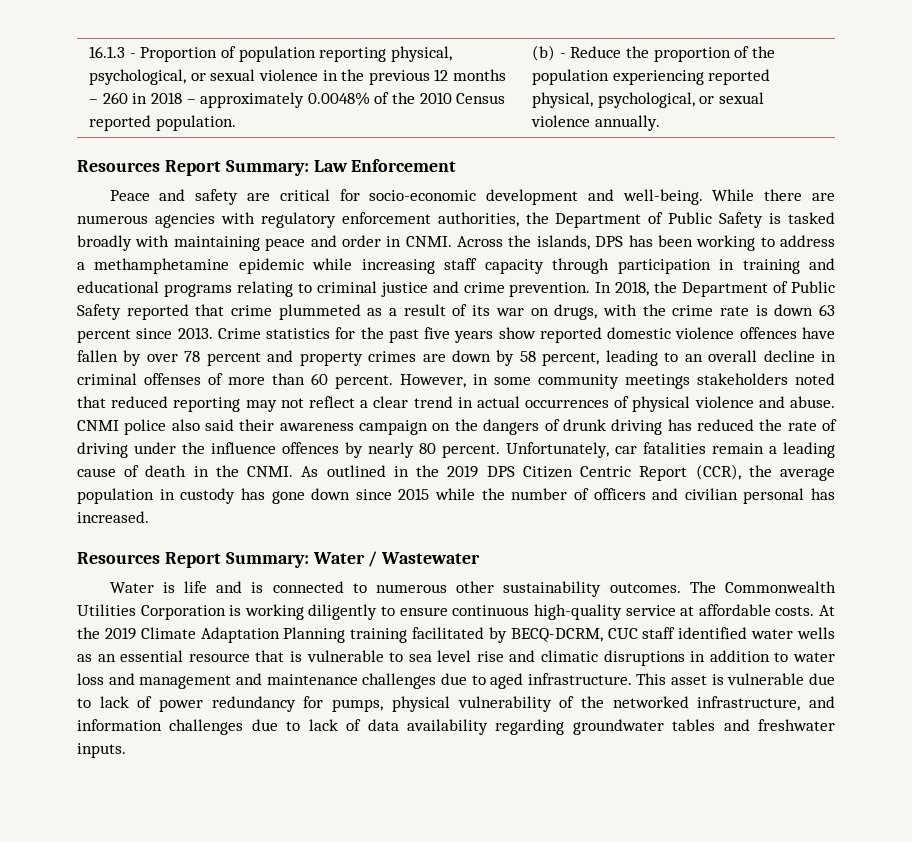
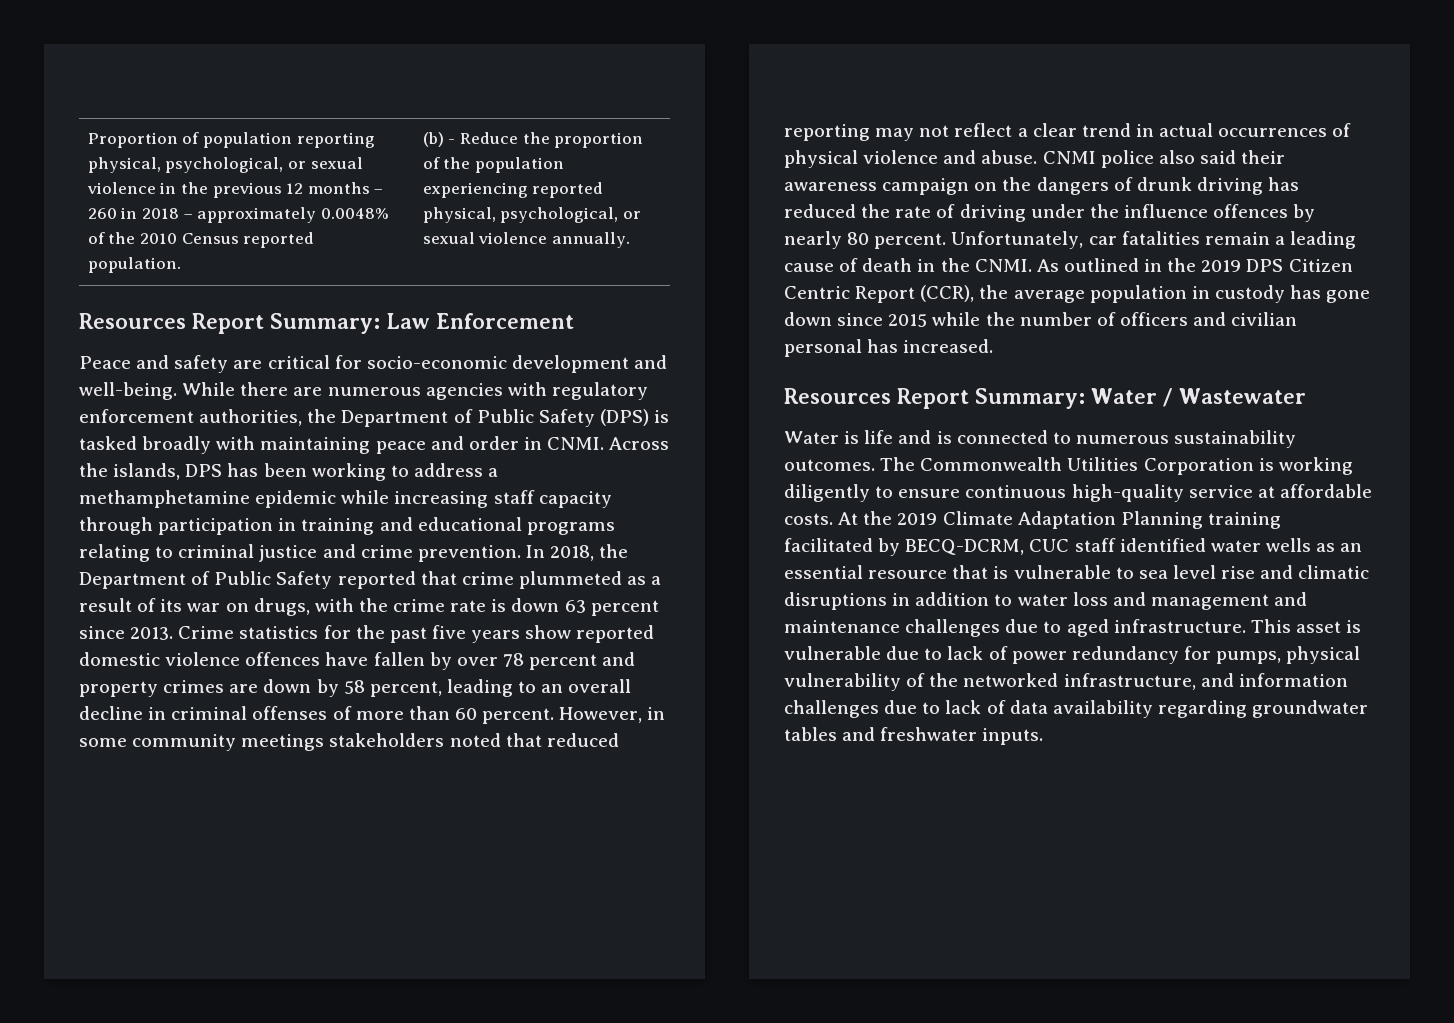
[89,46,136,58] 16.1.3 - -> (87, 140) none
(764, 220) none -> [599,409,649,426] (DPS)
[456,581,495,593] other -> (1169, 439) none

